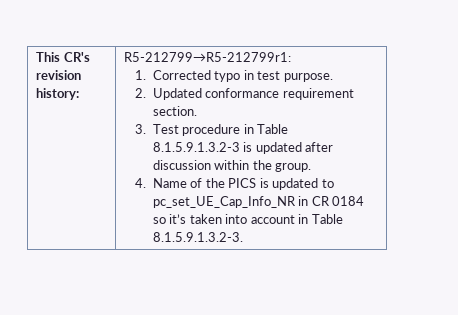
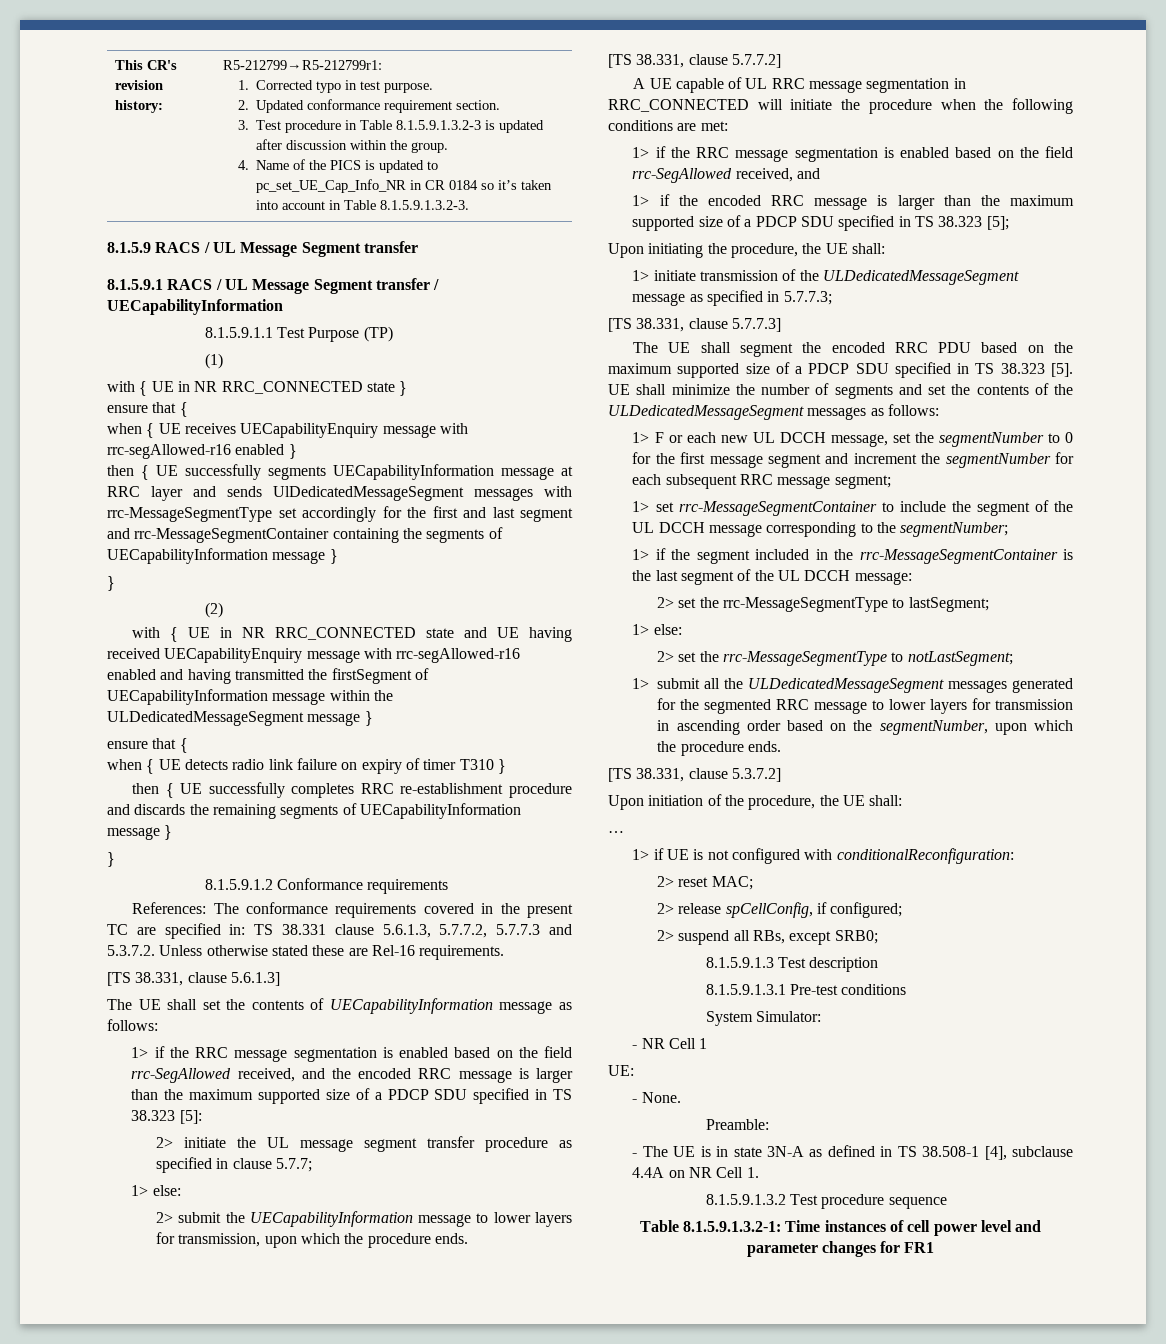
(243, 237) none -> [107,241,418,257] [107,278,440,294] [107,299,283,315] [204,326,393,342] [204,353,223,369] [107,381,408,396] [107,402,188,417] [107,423,468,438] [107,444,297,459] [107,464,573,480] [107,486,572,501] [107,506,573,522] [107,527,503,543] [107,548,338,564] [107,576,115,591] [204,602,223,618] [132,627,572,642] [107,648,521,663] [107,668,429,684] [107,689,393,705] [107,711,373,726] [107,738,188,753] [107,758,506,774] [132,782,573,798] [107,803,521,819] [107,825,173,840] [107,852,115,867] [204,878,449,894] [132,902,573,918] [107,923,572,939] [107,945,505,960] [107,972,280,986] [107,998,572,1014] [107,1019,158,1031] [131,1046,572,1062] [131,1068,573,1083] [131,1088,572,1104] [131,1110,202,1124] [155,1136,572,1152] [155,1157,312,1173] [131,1185,181,1196] [155,1211,572,1227] [155,1232,468,1248] [608,54,781,68] [633,77,966,93] [608,98,1073,114] [608,120,728,131] [632,146,1073,162] [632,168,821,183] [632,194,1074,210] [632,215,1009,231] [608,243,885,258] [632,269,1020,285] [632,290,832,306] [608,318,781,332] [633,342,1073,357] [608,362,1073,378] [608,383,1073,399] [608,404,939,420] [632,432,1073,447] [632,452,1074,468] [632,474,891,489] [632,500,1073,516] [632,522,1009,537] [632,548,1073,564] [632,569,912,585] [656,597,989,612] [632,624,682,635] [656,651,1013,666] [632,678,1073,693] [657,698,1073,714] [657,720,1073,735] [657,741,782,756] [608,768,781,782] [608,794,903,810] [608,831,624,833] [632,848,1014,864] [656,876,753,890] [656,902,903,918] [656,930,878,945] [705,957,879,972] [705,984,907,995] [705,1011,822,1026] [632,1038,708,1049] [608,1065,634,1076] [632,1092,681,1103] [705,1119,769,1130] [632,1145,1073,1160] [632,1167,759,1178] [705,1194,947,1209] [639,1220,1042,1236] [746,1241,935,1257] // 8.1.5.9 RACS / UL Message Segment transfer // 8.1.5.9.1 RACS / UL Message Segment transfer / UECapabilityInformation // 8.1.5.9.1.1 Test Purpose (TP) // (1) // with { UE in NR RRC_CONNECTED state } // ensure that { // when { UE receives UECapabilityEnquiry message with rrc-segAllowed-r16 enabled } // then { UE successfully segments UECapabilityInformation message at RRC layer and sends UlDedicatedMessageSegment messages with rrc-MessageSegmentType set accordingly for the first and last segment and rrc-MessageSegmentContainer containing the segments of UECapabilityInformation message } // } // (2) // with { UE in NR RRC_CONNECTED state and UE having received UECapabilityEnquiry message with rrc-segAllowed-r16 enabled and having transmitted the firstSegment of UECapabilityInformation message within the ULDedicatedMessageSegment message } // ensure that { // when { UE detects radio link failure on expiry of timer T310 } // then { UE successfully completes RRC re-establishment procedure and discards the remaining segments of UECapabilityInformation message } // } // 8.1.5.9.1.2 Conformance requirements // References: The conformance requirements covered in the present TC are specified in: TS 38.331 clause 5.6.1.3, 5.7.7.2, 5.7.7.3 and 5.3.7.2. Unless otherwise stated these are Rel-16 requirements. // [TS 38.331, clause 5.6.1.3] // The UE shall set the contents of UECapabilityInformation message as follows: // 1> if the RRC message segmentation is enabled based on the field rrc-SegAllowed received, and the encoded RRC message is larger than the maximum supported size of a PDCP SDU specified in TS 38.323 [5]: // 2> initiate the UL message segment transfer procedure as specified in clause 5.7.7; // 1> else: // 2> submit the UECapabilityInformation message to lower layers for transmission, upon which the procedure ends. // [TS 38.331, clause 5.7.7.2] // A UE capable of UL RRC message segmentation in RRC_CONNECTED will initiate the procedure when the following conditions are met: // 1> if the RRC message segmentation is enabled based on the field rrc-SegAllowed received, and // 1> if the encoded RRC message is larger than the maximum supported size of a PDCP SDU specified in TS 38.323 [5]; // Upon initiating the procedure, the UE shall: // 1> initiate transmission of the ULDedicatedMessageSegment message as specified in 5.7.7.3; // [TS 38.331, clause 5.7.7.3] // The UE shall segment the encoded RRC PDU based on the maximum supported size of a PDCP SDU specified in TS 38.323 [5]. UE shall minimize the number of segments and set the contents of the ULDedicatedMessageSegment messages as follows: // 1> F or each new UL DCCH message, set the segmentNumber to 0 for the first message segment and increment the segmentNumber for each subsequent RRC message segment; // 1> set rrc-MessageSegmentContainer to include the segment of the UL DCCH message corresponding to the segmentNumber; // 1> if the segment included in the rrc-MessageSegmentContainer is the last segment of the UL DCCH message: // 2> set the rrc-MessageSegmentType to lastSegment; // 1> else: // 2> set the rrc-MessageSegmentType to notLastSegment; // 1> submit all the ULDedicatedMessageSegment messages generated for the segmented RRC message to lower layers for transmission in ascending order based on the segmentNumber, upon which the procedure ends. // [TS 38.331, clause 5.3.7.2] // Upon initiation of the procedure, the UE shall: // … // 1> if UE is not configured with conditionalReconfiguration: // 2> reset MAC; // 2> release spCellConfig, if configured; // 2> suspend all RBs, except SRB0; // 8.1.5.9.1.3 Test description // 8.1.5.9.1.3.1 Pre-test conditions // System Simulator: // - NR Cell 1 // UE: // - None. // Preamble: // - The UE is in state 3N-A as defined in TS 38.508-1 [4], subclause 4.4A on NR Cell 1. // 8.1.5.9.1.3.2 Test procedure sequence // Table 8.1.5.9.1.3.2-1: Time instances of cell power level and parameter changes for FR1

